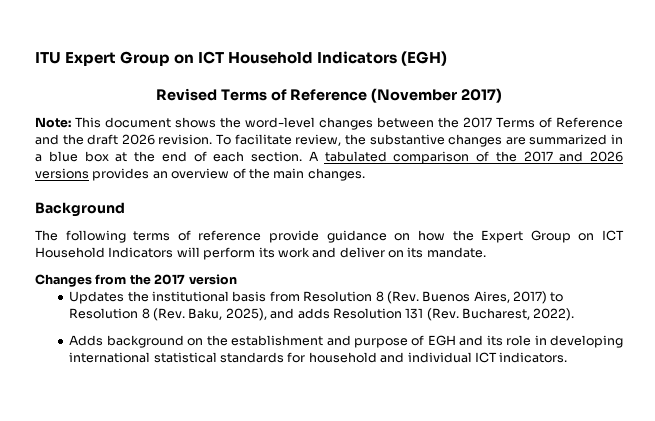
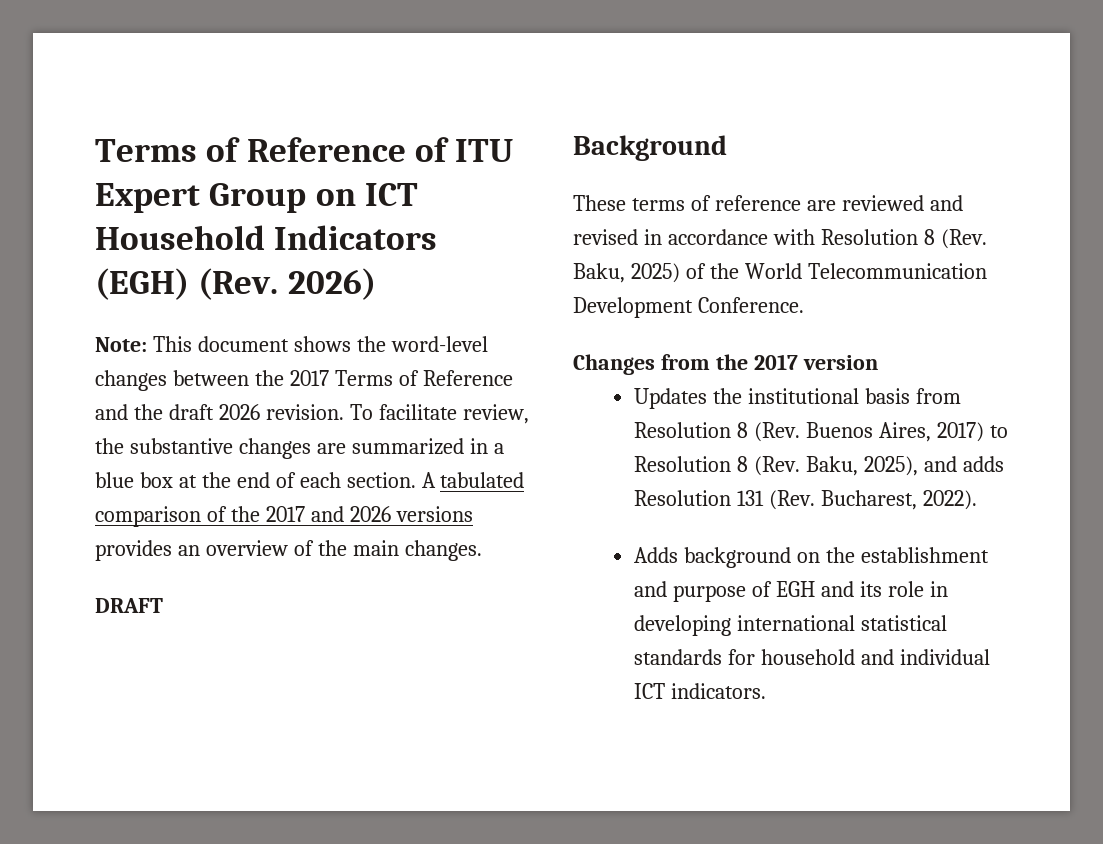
(35, 58) none -> [95,137,449,162] Terms of Reference of
[155,88,503,103] // Revised Terms of Reference (November 2017) -> [198,268,376,300] (Rev. 2026)
(365, 174) none -> [95,598,163,613] // DRAFT
[35,230,126,243] The following -> [573,195,626,211] These
[269,230,625,243] [35,247,486,260] provide guidance on how the Expert Group on ICT Household Indicators will perform its work and deliver on its mandate. -> [806,195,963,211] [573,229,987,249] [573,263,987,283] [573,297,804,318] are reviewed and revised in accordance with Resolution 8 (Rev. Baku, 2025) of the World Telecommunication Development Conference.

